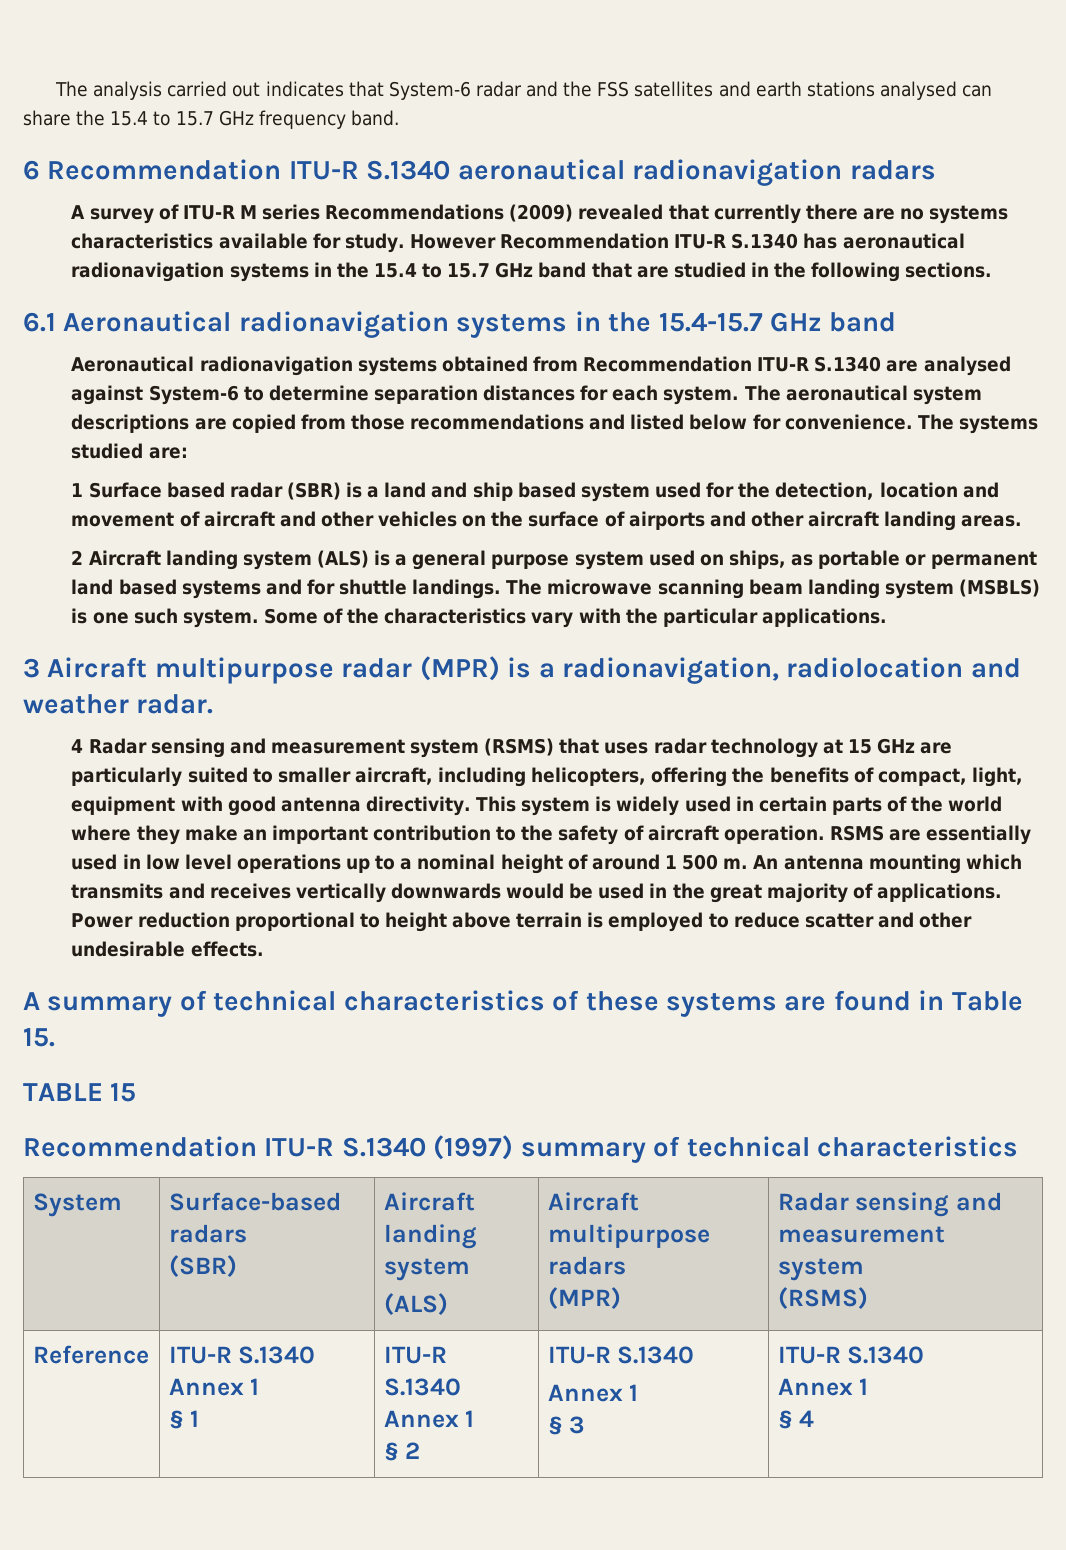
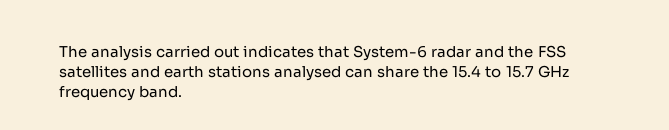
[23,159,936,186] [71,204,1009,224] [71,233,965,253] [71,262,993,282] [23,311,897,338] [71,356,1011,376] [71,385,982,405] [71,414,1039,434] [71,443,188,459] [71,482,999,502] [71,511,1023,531] [71,550,1037,570] [71,579,1041,599] [71,608,888,628] [23,656,1021,684] [23,694,214,714] [71,738,953,758] [71,767,1024,787] [71,796,1003,816] [71,825,1032,845] [71,854,1022,874] [71,883,1003,903] [71,912,973,932] [71,941,264,957] [23,990,1023,1017] [23,1028,55,1047] [23,1083,137,1102] [23,1135,1018,1163] [32,1193,122,1217] [168,1192,341,1211] [168,1224,247,1243] [168,1255,237,1277] [383,1192,475,1211] [383,1224,477,1249] [383,1258,470,1281] [383,1293,448,1315] [547,1192,639,1211] [547,1224,710,1248] [547,1256,626,1275] [547,1287,621,1309] [777,1192,1003,1217] [777,1226,945,1243] [777,1258,864,1281] [777,1287,868,1309] [32,1345,149,1364] [168,1346,316,1364] [168,1378,260,1396] [168,1410,200,1429] [383,1346,447,1364] [383,1378,461,1396] [383,1410,475,1428] [383,1442,421,1461] [547,1346,695,1364] [547,1384,639,1402] [547,1416,586,1435] [777,1346,925,1364] [777,1378,869,1396] [777,1410,815,1429] // 6 Recommendation ITU-R S.1340 aeronautical radionavigation radars // A survey of ITU-R M series Recommendations (2009) revealed that currently there are no systems characteristics available for study. However Recommendation ITU-R S.1340 has aeronautical radionavigation systems in the 15.4 to 15.7 GHz band that are studied in the following sections. // 6.1 Aeronautical radionavigation systems in the 15.4-15.7 GHz band // Aeronautical radionavigation systems obtained from Recommendation ITU-R S.1340 are analysed against System-6 to determine separation distances for each system. The aeronautical system descriptions are copied from those recommendations and listed below for convenience. The systems studied are: // 1 Surface based radar (SBR) is a land and ship based system used for the detection, location and movement of aircraft and other vehicles on the surface of airports and other aircraft landing areas. // 2 Aircraft landing system (ALS) is a general purpose system used on ships, as portable or permanent land based systems and for shuttle landings. The microwave scanning beam landing system (MSBLS) is one such system. Some of the characteristics vary with the particular applications. // 3 Aircraft multipurpose radar (MPR) is a radionavigation, radiolocation and weather radar. // 4 Radar sensing and measurement system (RSMS) that uses radar technology at 15 GHz are particularly suited to smaller aircraft, including helicopters, offering the benefits of compact, light, equipment with good antenna directivity. This system is widely used in certain parts of the world where they make an important contribution to the safety of aircraft operation. RSMS are essentially used in low level operations up to a nominal height of around 1 500 m. An antenna mounting which transmits and receives vertically downwards would be used in the great majority of applications. Power reduction proportional to height above terrain is employed to reduce scatter and other undesirable effects. // A summary of technical characteristics of these systems are found in Table 15. // TABLE 15 // Recommendation ITU-R S.1340 (1997) summary of technical characteristics // System | Surface-based radars // (SBR) | Aircraft landing system // (ALS) | Aircraft multipurpose radars // (MPR) | Radar sensing and measurement system // (RSMS) // Reference | ITU-R S.1340 Annex 1 // § 1 | ITU-R S.1340 Annex 1 // § 2 | ITU-R S.1340 // Annex 1 // § 3 | ITU-R S.1340 // Annex 1 // § 4 -> (183, 92) none

